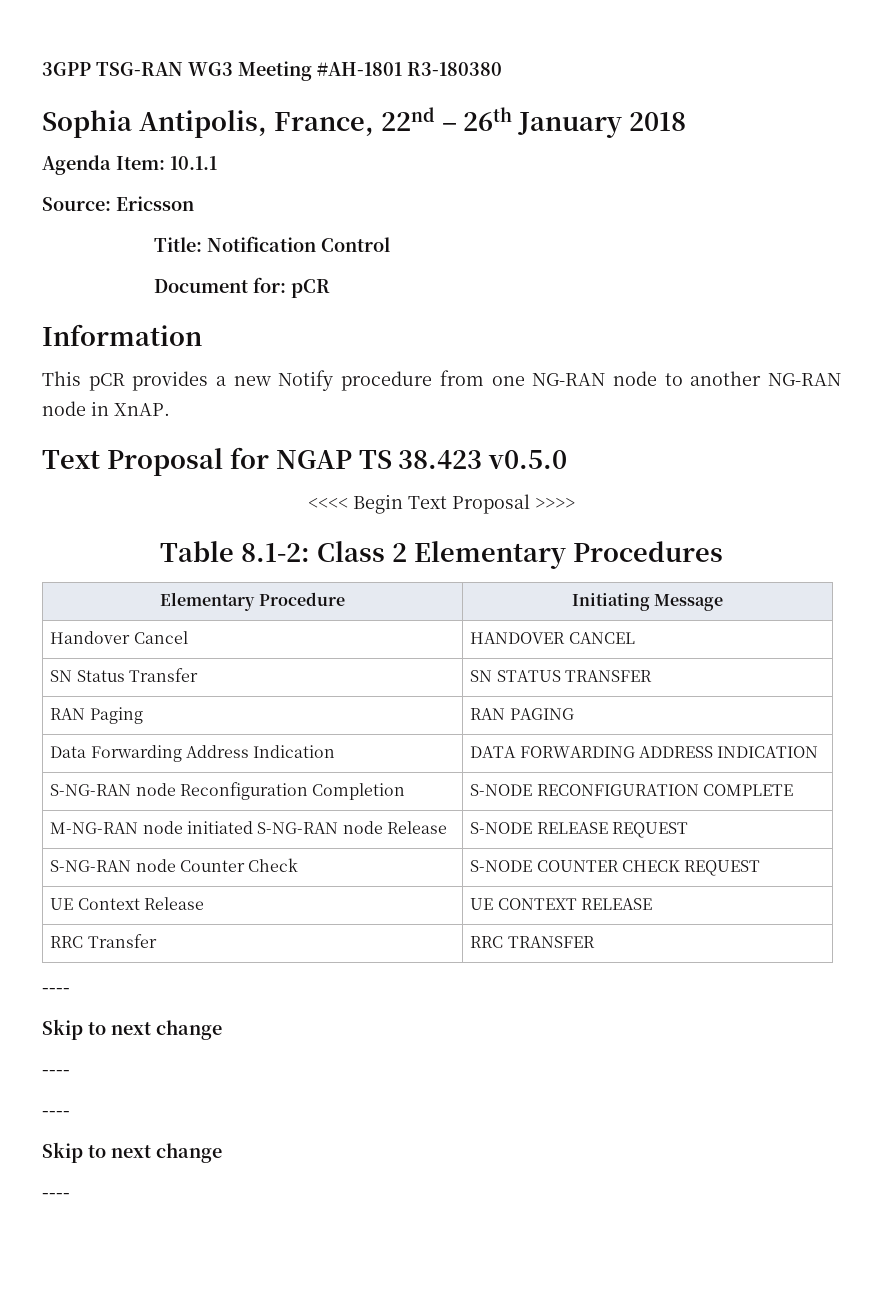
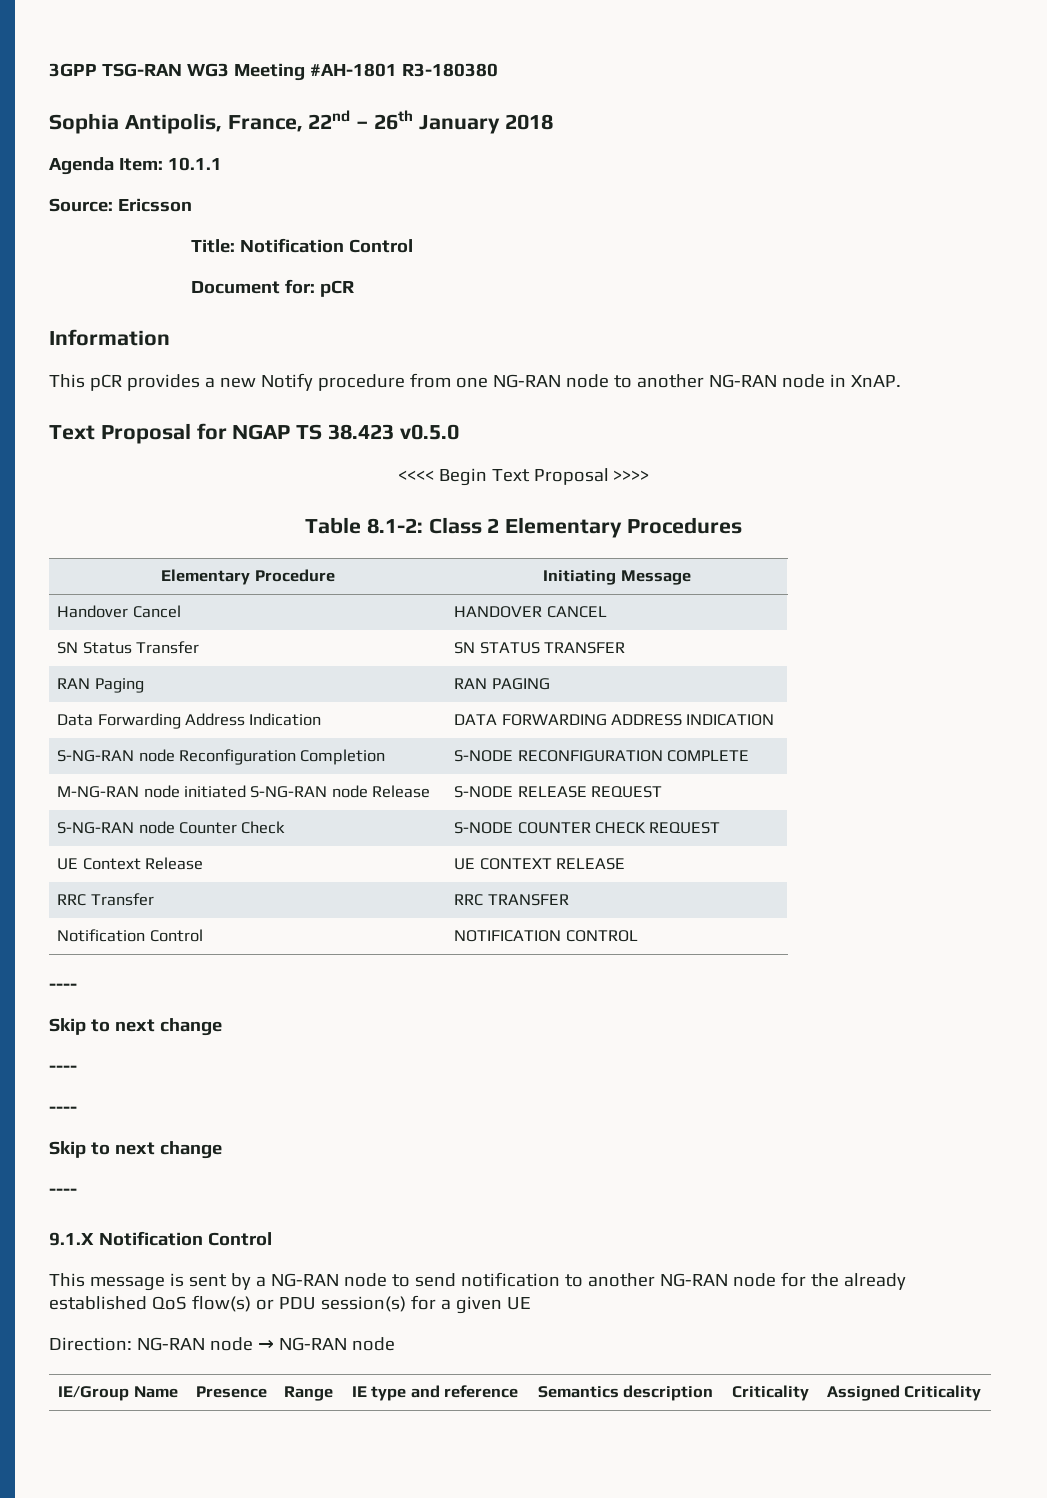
(595, 942) none -> [57,929,203,942] [454,930,638,942] // Notification Control | NOTIFICATION CONTROL
(70, 1196) none -> [49,1231,272,1246] [49,1272,906,1291] [49,1295,531,1314] [49,1337,395,1351] [58,1386,178,1401] [195,1386,267,1398] [284,1386,333,1401] [351,1385,519,1401] [537,1385,714,1401] [731,1385,809,1401] [826,1385,982,1401] // 9.1.X Notification Control // This message is sent by a NG-RAN node to send notification to another NG-RAN node for the already established QoS flow(s) or PDU session(s) for a given UE // Direction: NG-RAN node → NG-RAN node // IE/Group Name | Presence | Range | IE type and reference | Semantics description | Criticality | Assigned Criticality

